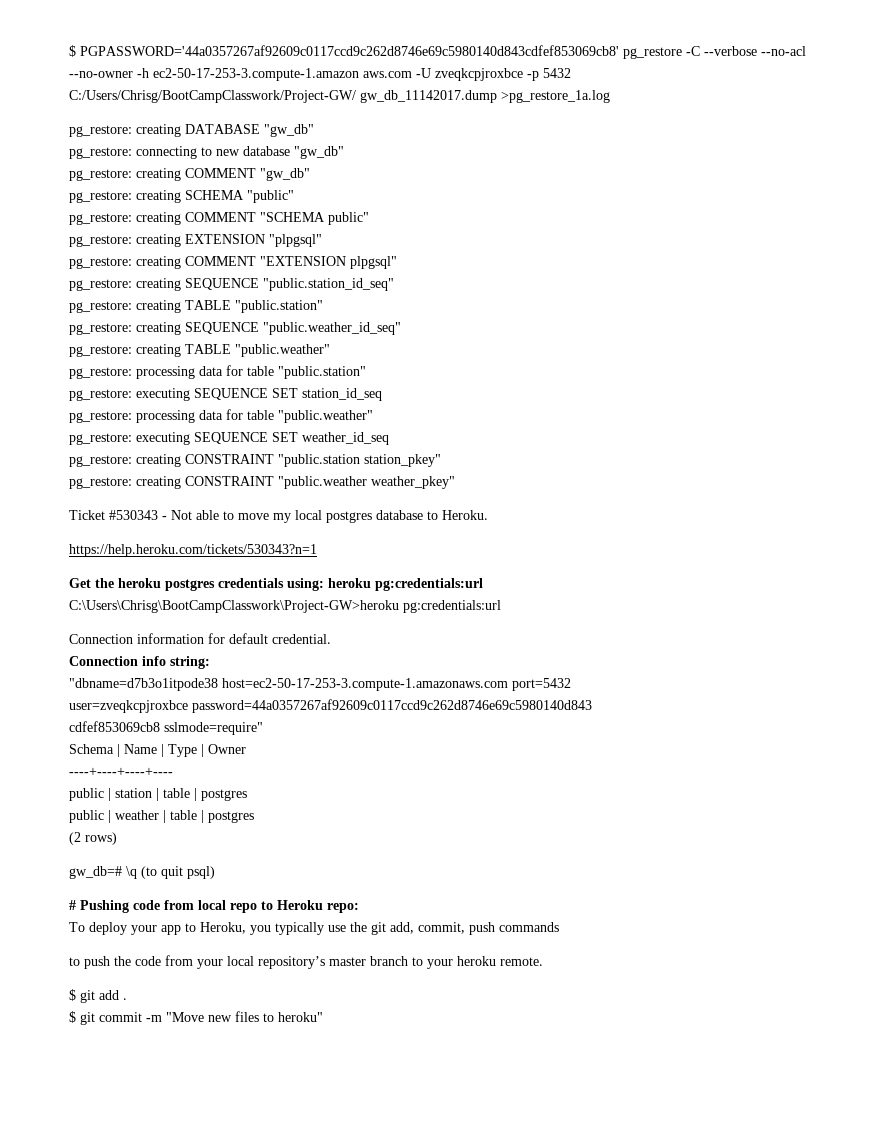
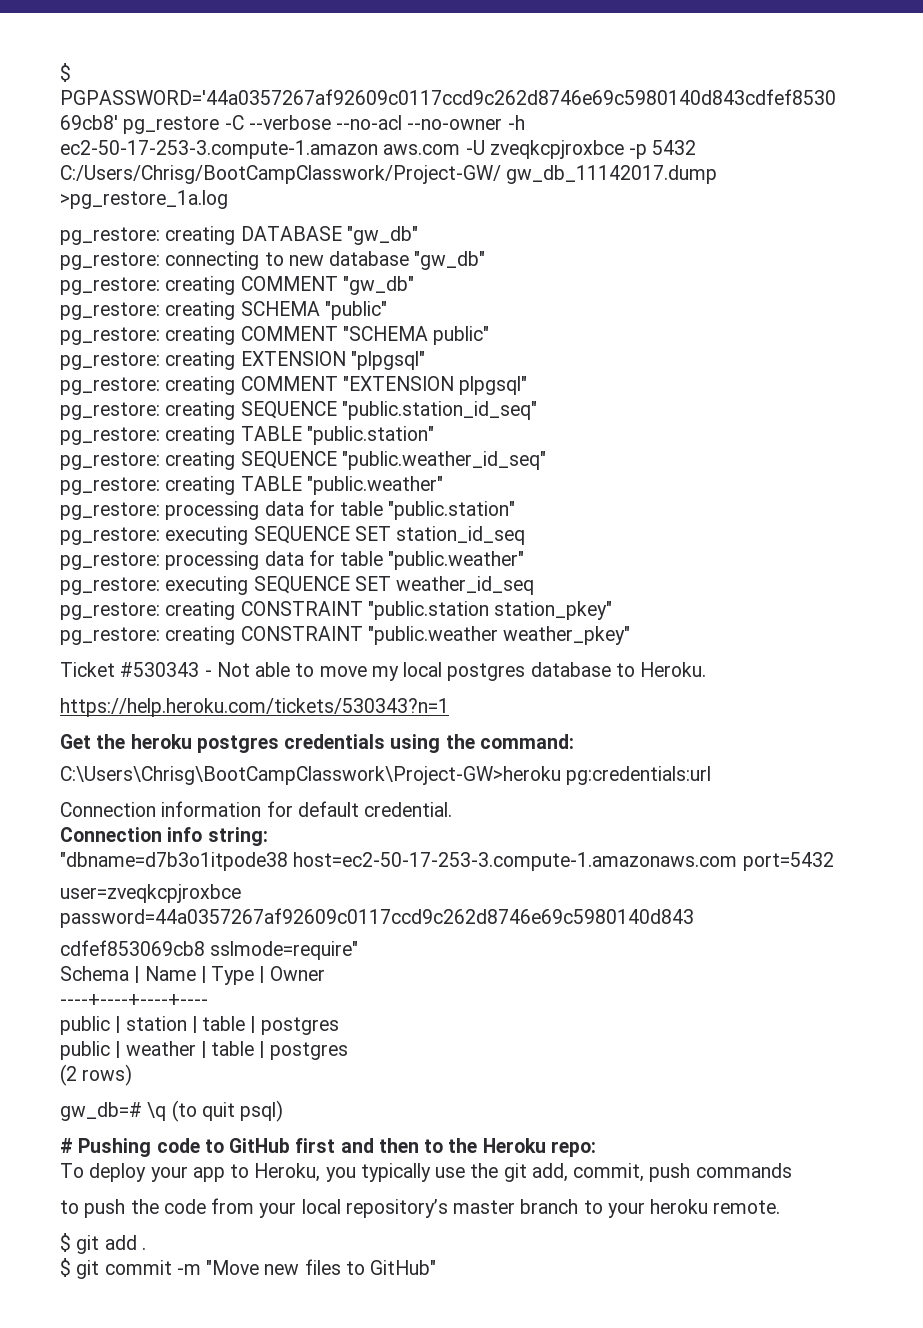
[287,578,483,591] using: heroku pg:credentials:url -> [390,734,574,753] using the command:
[164,900,273,913] from local repo to -> [204,1138,478,1153] to GitHub first and then to the
[278,1012,323,1022] heroku" -> [370,1260,437,1275] GitHub"

